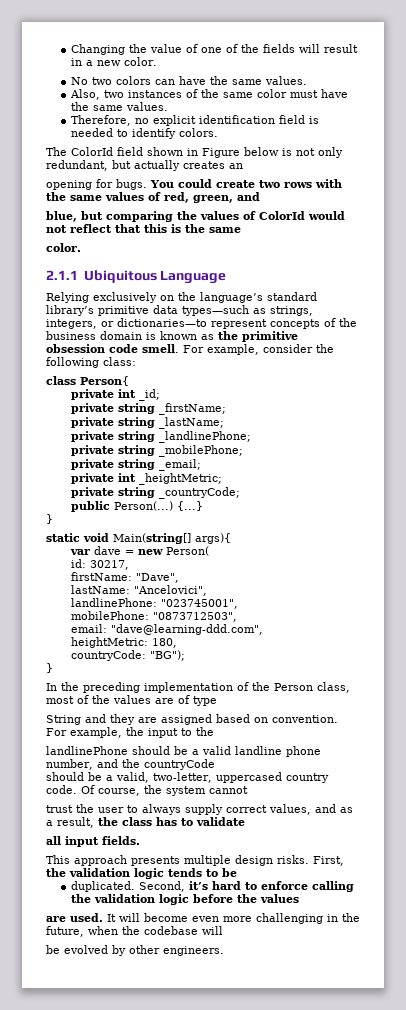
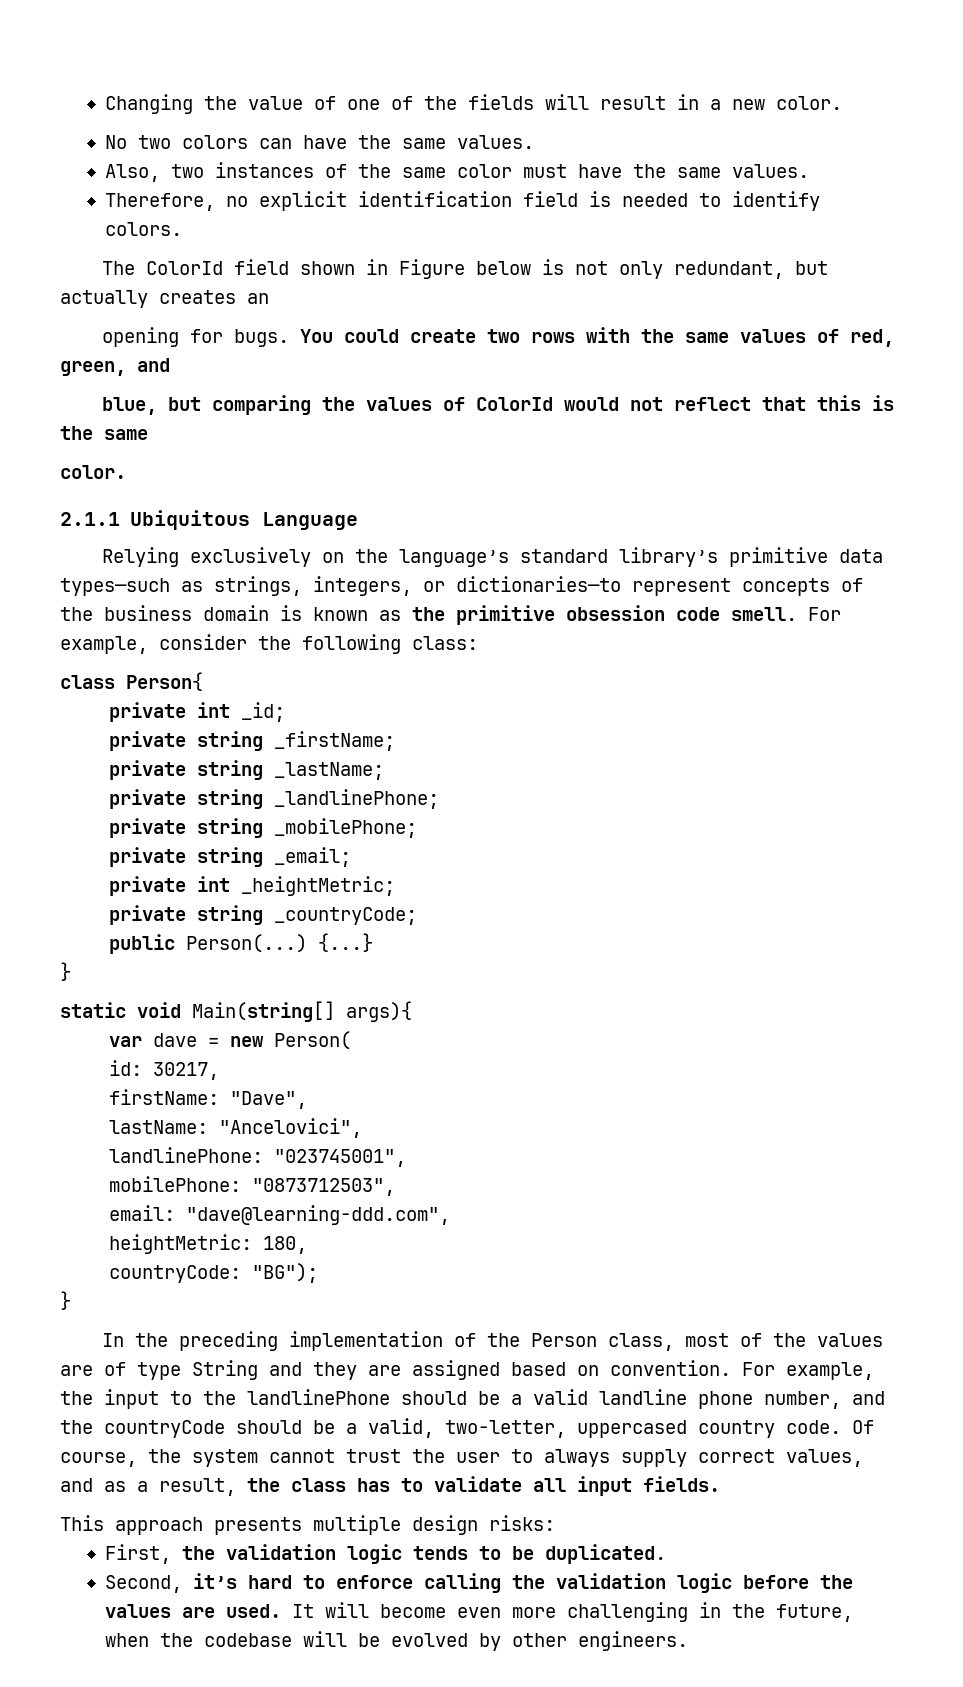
(217, 701) // -> (181, 1371) none
(214, 731) // -> (236, 1398) none
(215, 764) // -> (225, 1429) none
(248, 790) // -> (335, 1456) none
(245, 821) // -> (522, 1484) none
[277,855,309,864] risks. -> [489,1515,555,1531] risks: //
[70,881,135,892] // duplicated. -> [545,1544,667,1564] duplicated. //
(299, 898) // -> (172, 1611) none
(223, 930) // -> (348, 1639) none

